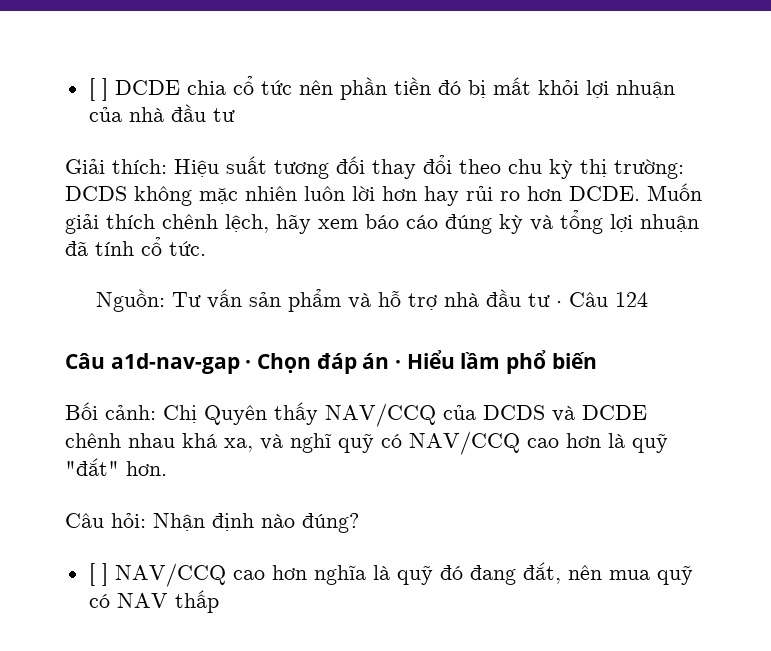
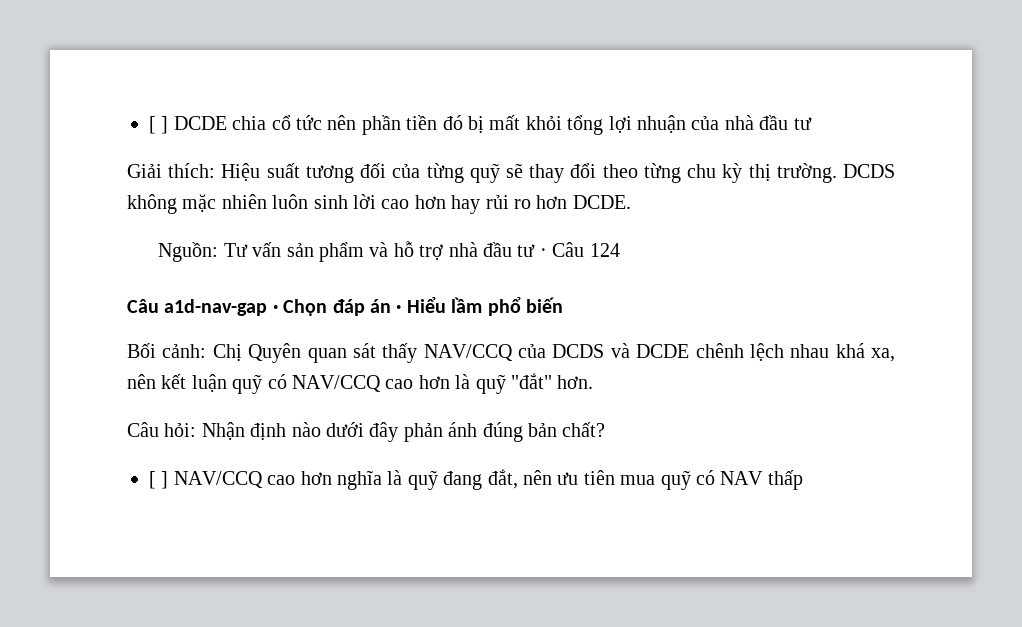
(579, 87) none -> [567,115,604,135] tổng
(365, 165) none -> [392,163,523,183] của từng quỹ sẽ
(501, 166) none -> [643,163,681,183] từng
[614,159,684,179] trường: -> [776,163,837,183] trường.
[352,186,375,201] lời -> [313,194,410,209] sinh lời cao
[647,183,702,201] [65,210,699,234] [65,237,206,256] Muốn giải thích chênh lệch, hãy xem báo cáo đúng kỳ và tổng lợi nhuận đã tính cổ tức. -> (631, 202) none
(267, 415) none -> [307,343,376,363] quan sát
(121, 440) none -> [749,343,784,361] lệch
[260,433,332,453] và nghĩ -> [127,374,227,392] nên kết luận
[302,513,359,533] đúng? -> [326,422,606,442] dưới đây phản ánh đúng bản chất?
[439,565,463,580] đó -> (438, 480) none
(602, 572) none -> [557,470,615,485] ưu tiên

